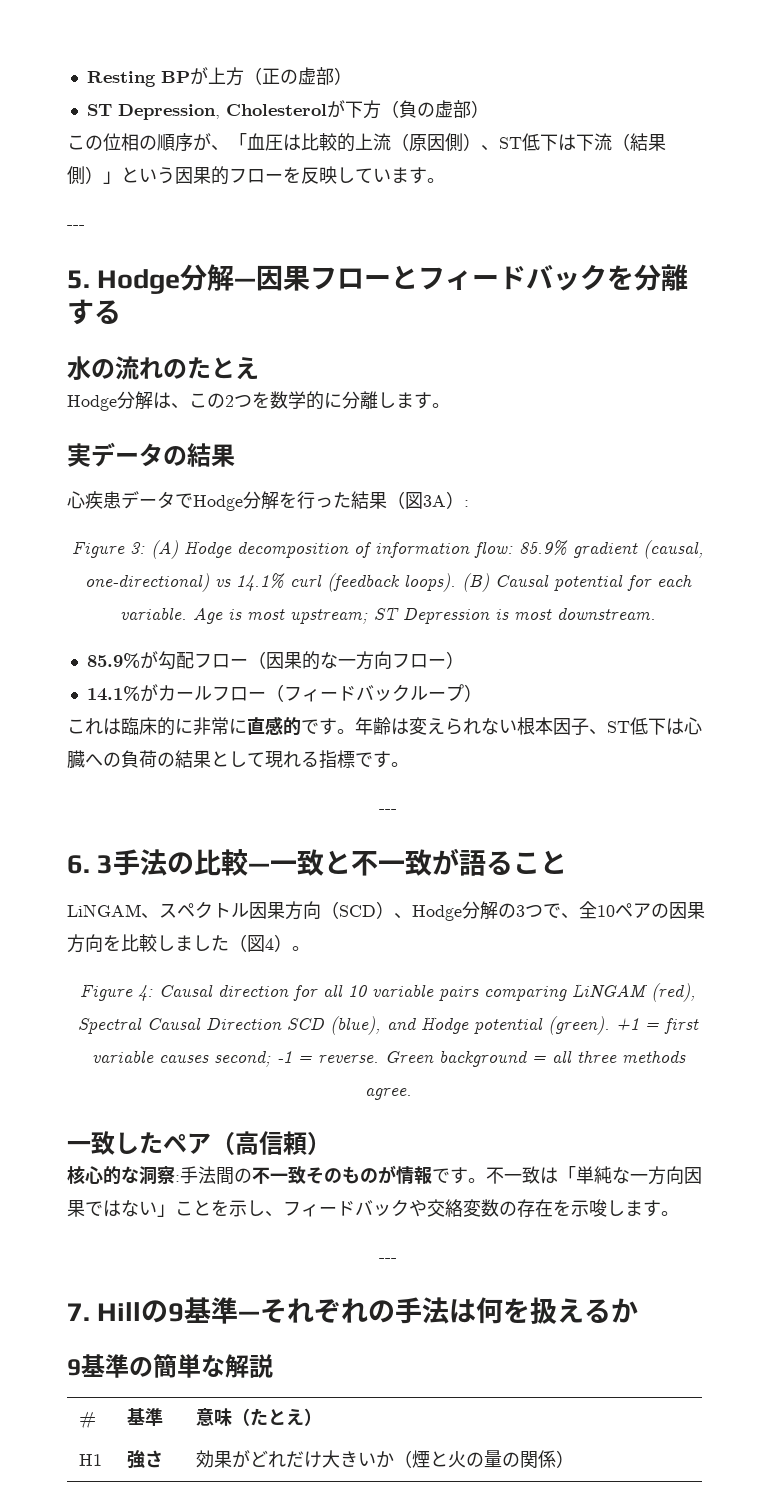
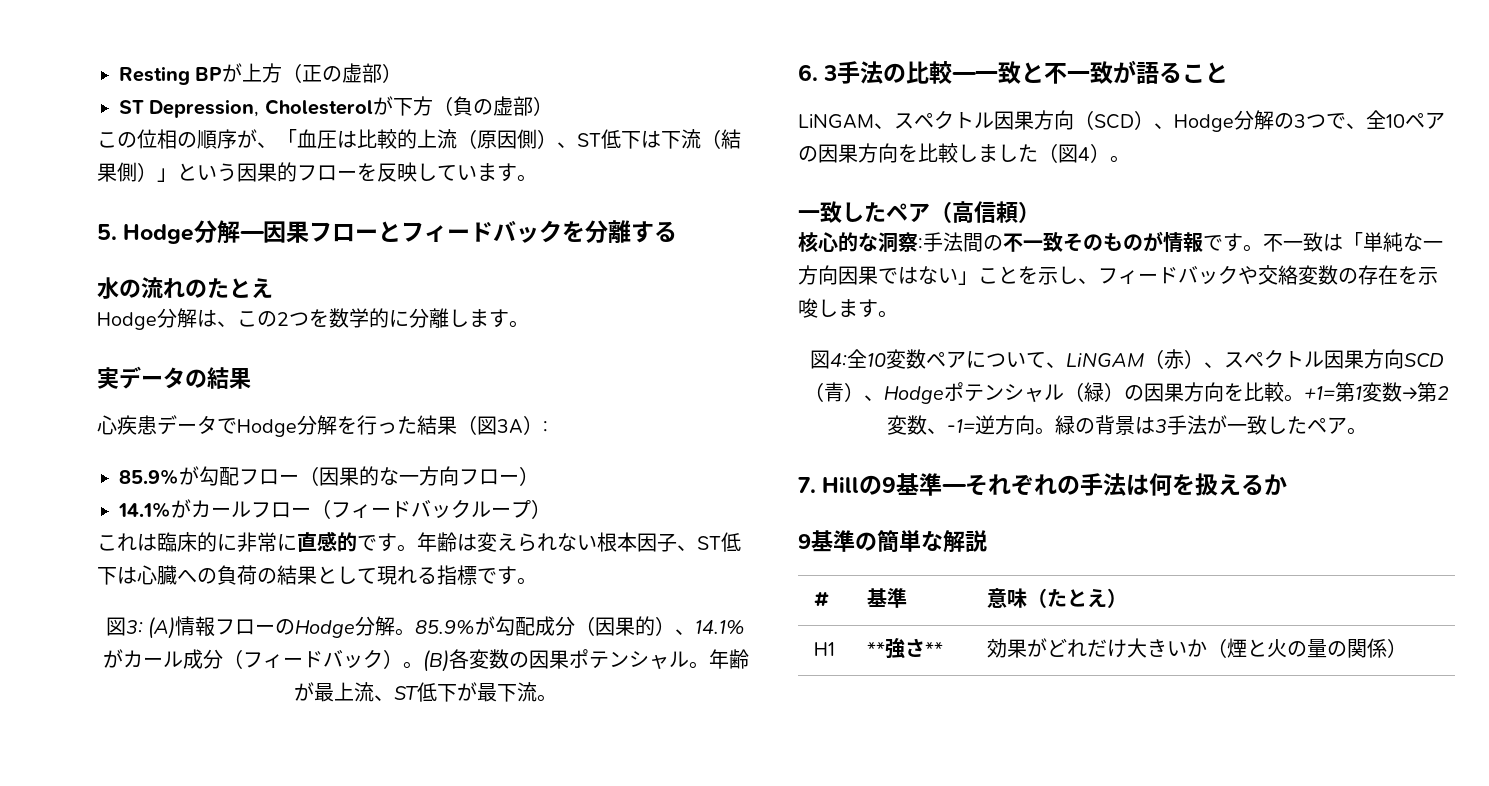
[67,225,85,229] // --- -> (537, 178) none
[72,540,704,559] [85,573,692,592] [120,607,656,624] // Figure 3: (A) Hodge decomposition of information flow: 85.9% gradient (causal, one-directional) vs 14.1% curl (feedback loops). (B) Causal potential for each variable. Age is most upstream; ST Depression is most downstream. -> (548, 427) none
[379,809,397,813] --- -> [105,616,746,639] [102,649,749,672] [294,682,557,702] 図3: (A)情報フローのHodge分解。85.9%が勾配成分（因果的）、14.1%がカール成分（フィードバック）。(B)各変数の因果ポテンシャル。年齢が最上流、ST低下が最下流。
[80,983,696,1002] [78,1016,699,1035] [91,1050,686,1067] [364,1088,412,1100] // Figure 4: Causal direction for all 10 variable pairs comparing LiNGAM (red), Spectral Causal Direction SCD (blue), and Hodge potential (green). +1 = first variable causes second; -1 = reverse. Green background = all three methods agree. -> (1130, 159) none
[379,1258,397,1262] --- -> [809,349,1444,369] [804,382,1449,404] [886,415,1367,435] 図4:全10変数ペアについて、LiNGAM（赤）、スペクトル因果方向SCD（青）、Hodgeポテンシャル（緑）の因果方向を比較。+1=第1変数→第2変数、-1=逆方向。緑の背景は3手法が一致したペア。
(103, 1460) none -> [866,641,885,656] **
(164, 1459) none -> [924,641,943,656] **

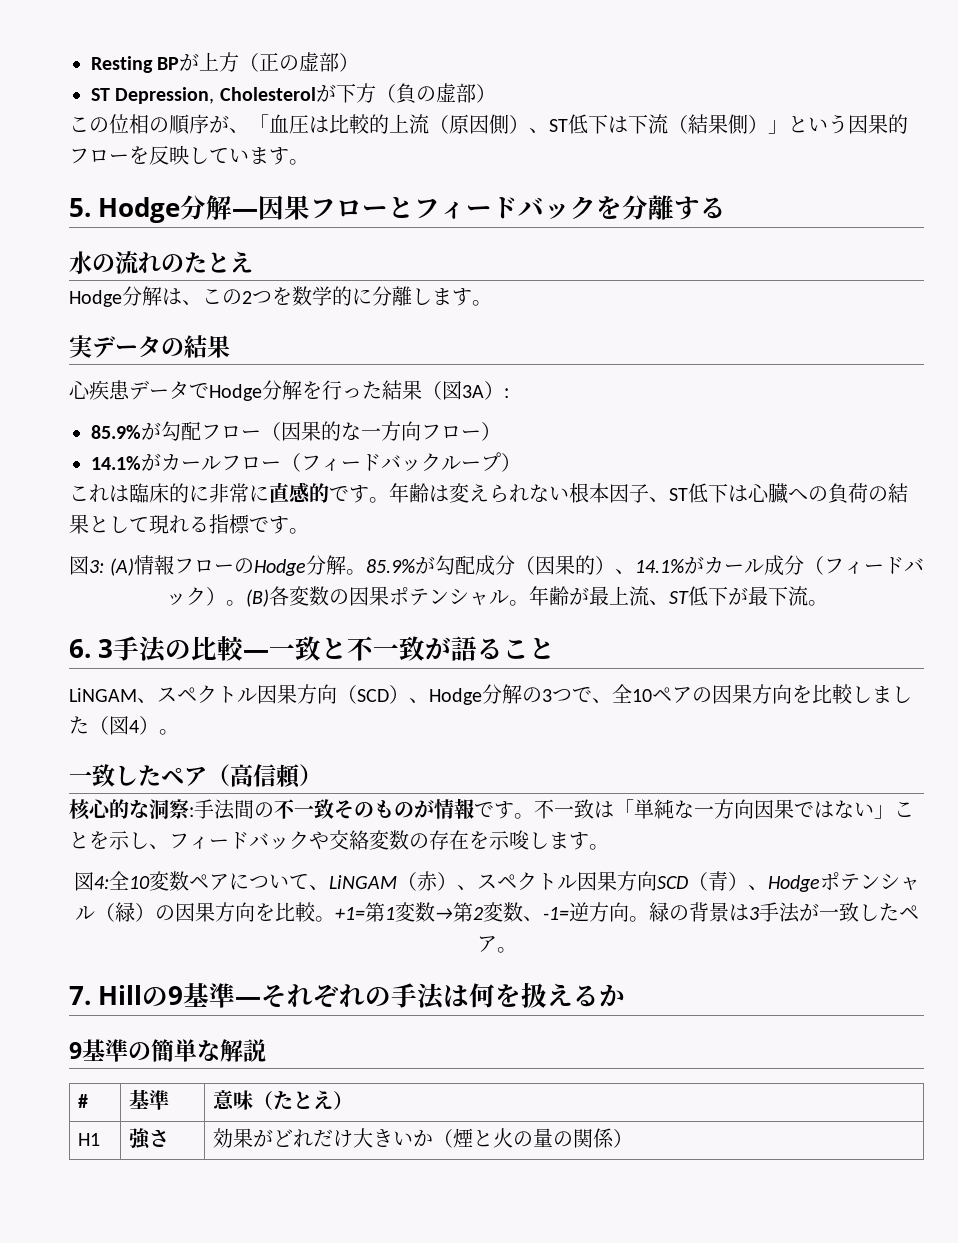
[866,641,885,656] ** -> (100, 1139) none
[924,641,943,656] ** -> (169, 1138) none

